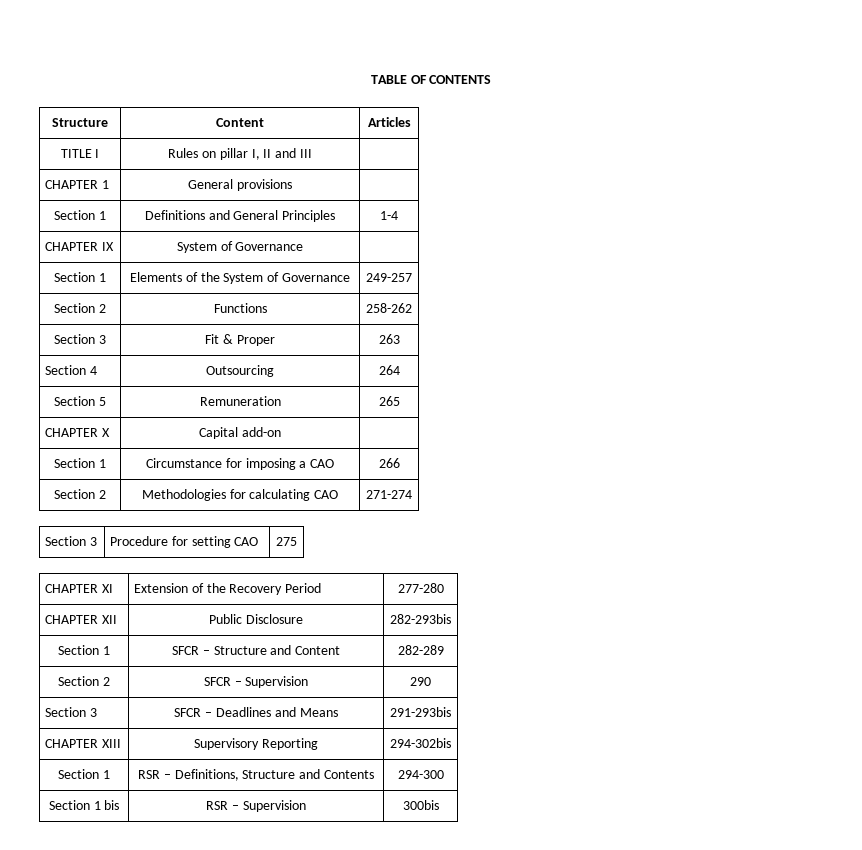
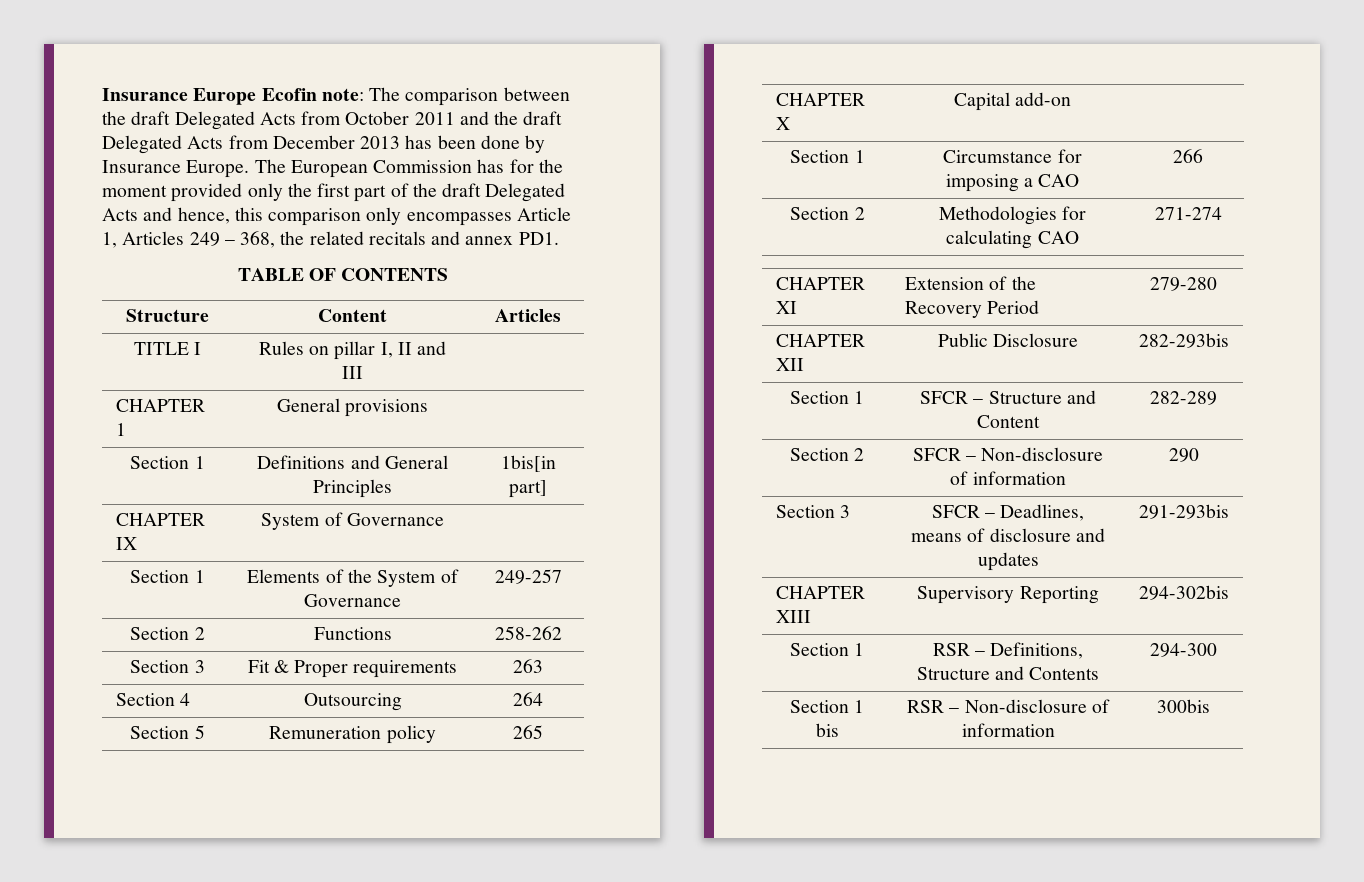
(370, 79) none -> [102,87,570,106] [102,111,563,130] [102,135,546,154] [102,159,563,178] [102,183,566,202] [102,207,571,226] [102,231,559,248] Insurance Europe Ecofin note: The comparison between the draft Delegated Acts from October 2011 and the draft Delegated Acts from December 2013 has been done by Insurance Europe. The European Commission has for the moment provided only the first part of the draft Delegated Acts and hence, this comparison only encompasses Article 1, Articles 249 – 368, the related recitals and annex PD1. //
[380,211,398,220] 1-4 -> [500,455,556,472] [509,480,547,498] 1bis[in part]
(275, 340) none -> [353,660,458,678] requirements
(281, 401) none -> [386,725,436,744] policy
[45,536,97,546] [110,536,259,548] [276,537,297,546] // Section 3 | Procedure for setting CAO | 275 -> (1222, 213) none
[397,583,444,593] 277-280 -> [1150,277,1217,291] 279-280
[245,676,309,688] Supervision -> [981,447,1104,461] [950,471,1066,485] Non-disclosure of information
[216,707,338,717] Deadlines and Means -> [1000,504,1085,521] [911,528,1105,542] [977,552,1039,571] Deadlines, means of disclosure and updates
[242,800,306,812] Supervision -> [964,699,1110,713] [961,723,1055,737] Non-disclosure of information

